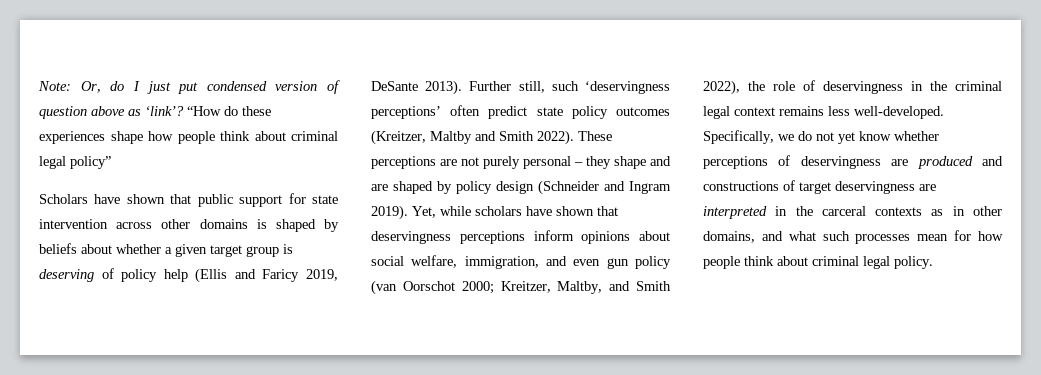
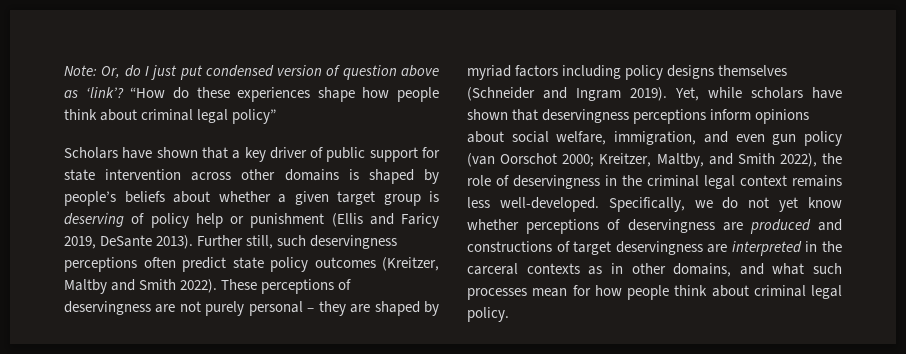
(192, 199) none -> [232,147,324,162] a key driver of
(339, 225) none -> [64,191,116,206] people’s
(188, 275) none -> [230,213,325,228] or punishment
[585,81,670,94] [371,106,441,119] ‘deservingness perceptions’ -> [310,235,398,249] [64,257,137,272] deservingness perceptions
(436, 162) none -> [338,279,352,290] [64,301,151,315] of deservingness
[614,156,671,169] shape and -> (346, 308) none
[456,181,534,194] policy design -> [467,65,788,80] myriad factors including policy designs themselves

